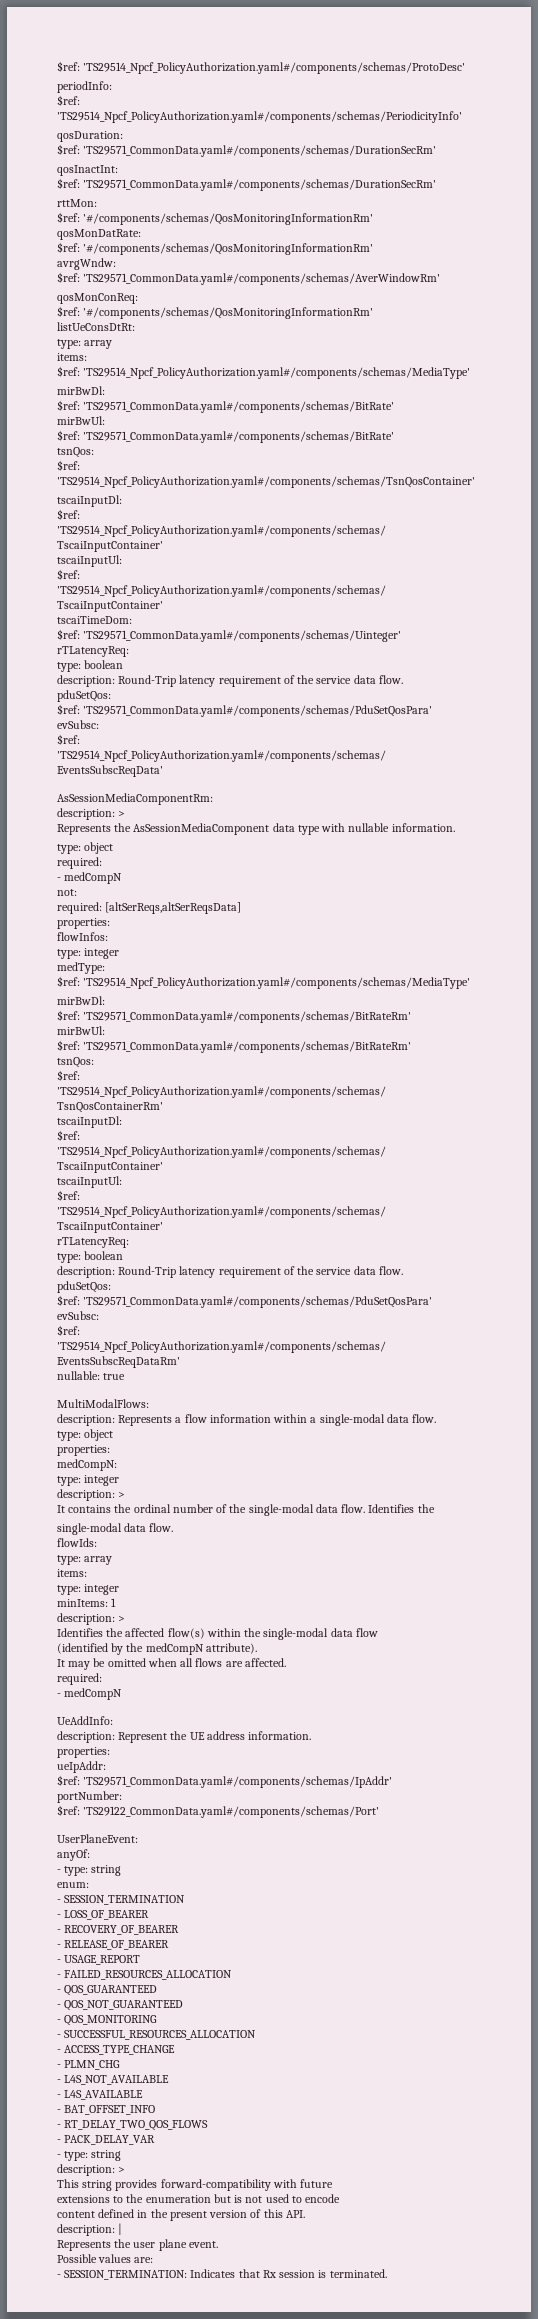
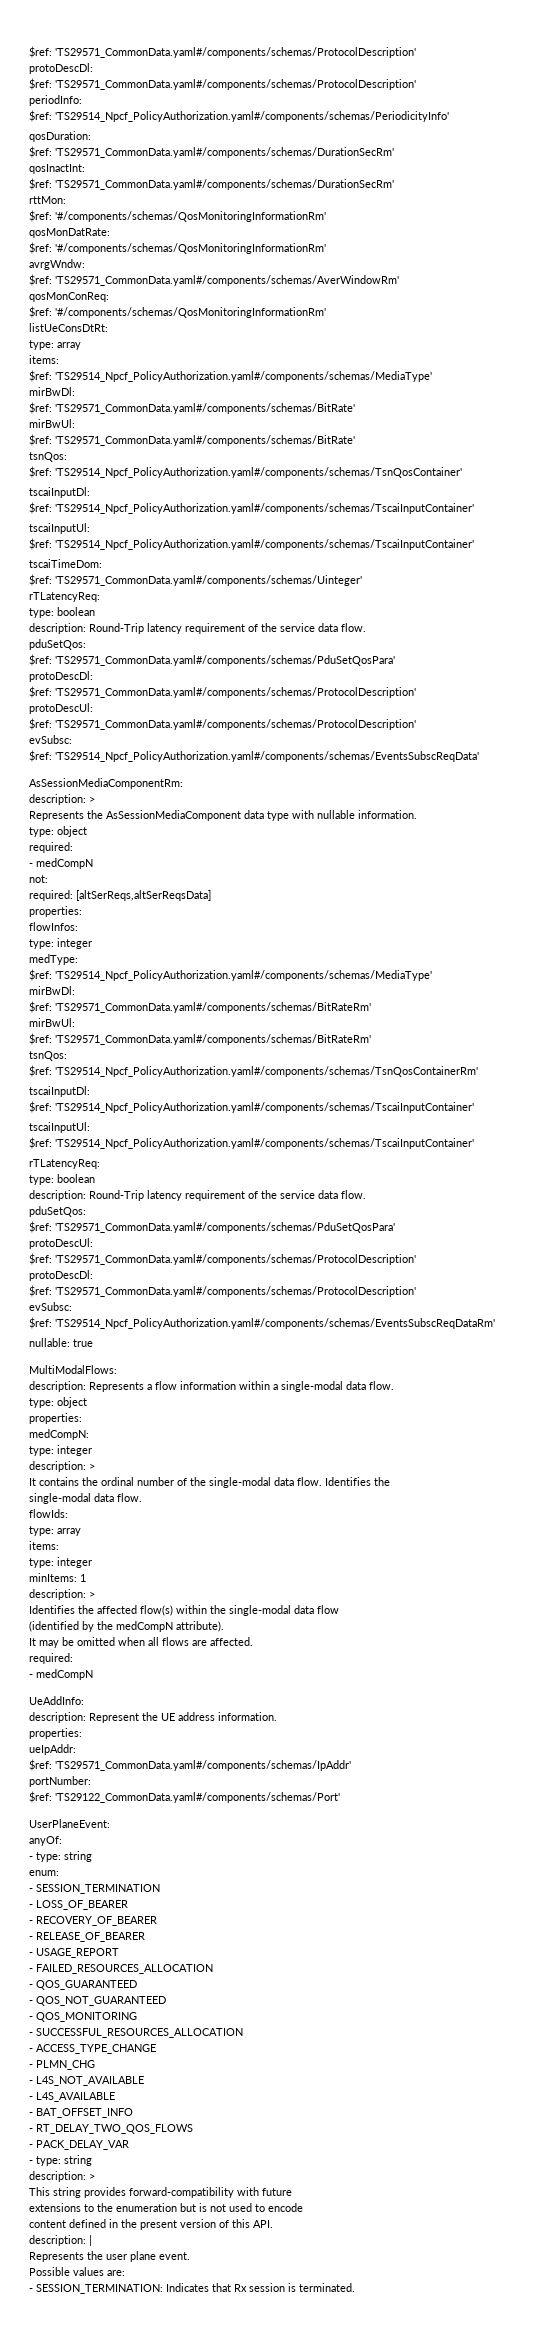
[57,61,466,74] $ref: 'TS29514_Npcf_PolicyAuthorization.yaml#/components/schemas/ProtoDesc' -> [29,46,416,58] [29,63,93,74] [29,78,416,90] $ref: 'TS29571_CommonData.yaml#/components/schemas/ProtocolDescription' // protoDescDl: // $ref: 'TS29571_CommonData.yaml#/components/schemas/ProtocolDescription'
(433, 711) none -> [29,671,93,682] [29,686,416,698] [29,703,93,714] [29,718,416,730] // protoDescDl: // $ref: 'TS29571_CommonData.yaml#/components/schemas/ProtocolDescription' // protoDescUl: // $ref: 'TS29571_CommonData.yaml#/components/schemas/ProtocolDescription'
(433, 1302) none -> [29,1238,93,1249] [29,1253,416,1265] [29,1270,93,1281] [29,1285,416,1297] // protoDescUl: // $ref: 'TS29571_CommonData.yaml#/components/schemas/ProtocolDescription' // protoDescDl: // $ref: 'TS29571_CommonData.yaml#/components/schemas/ProtocolDescription'

